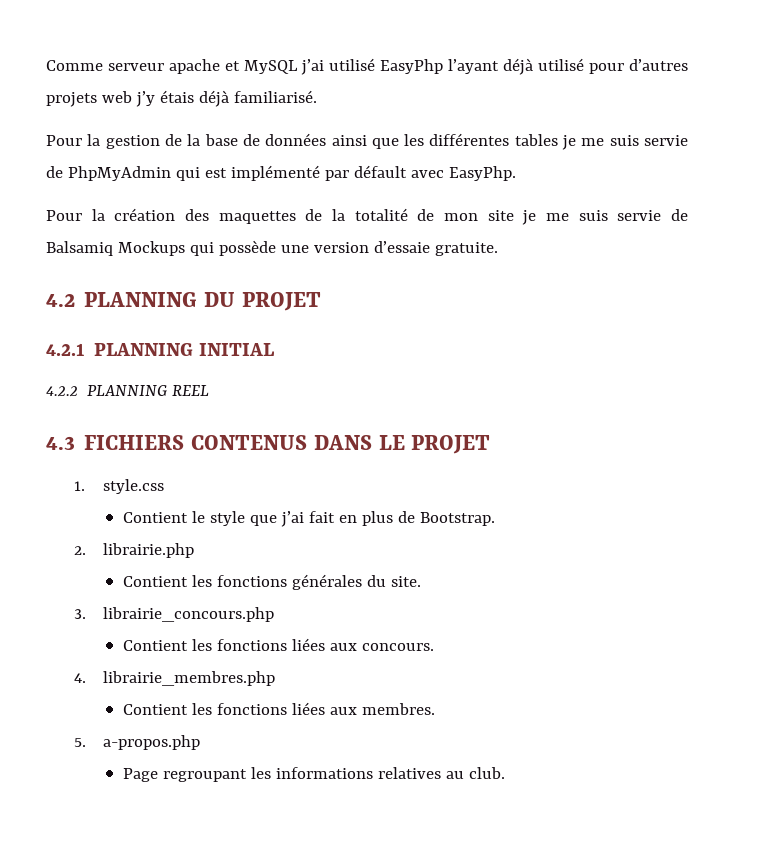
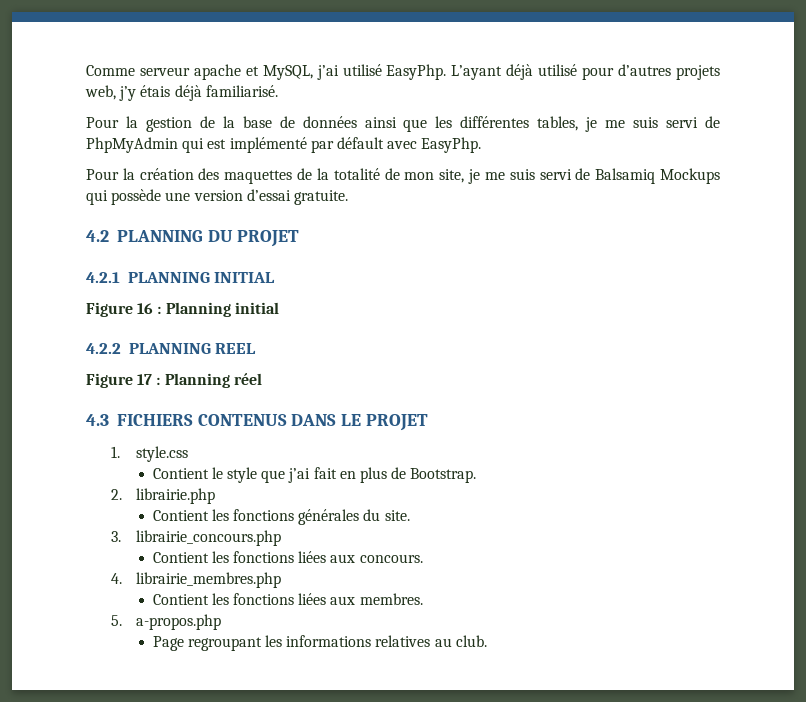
[244,60,298,74] MySQL -> [262,65,313,80] MySQL,
[380,59,499,74] EasyPhp l’ayant -> [386,64,503,80] EasyPhp. L’ayant
[101,91,132,103] web -> [85,85,116,100] web,
[514,134,688,150] tables je me suis servie -> [537,116,699,132] tables, je me suis servi
[487,210,662,225] site je me suis servie -> [439,169,572,184] site, je me suis servi
[373,241,430,253] d’essaie -> [246,189,291,201] d’essai
[46,385,210,397] 4.2.2 PLANNING REEL -> [86,302,279,317] [86,343,257,354] [86,373,262,388] Figure 16 : Planning initial // 4.2.2 PLANNING REEL // Figure 17 : Planning réel

